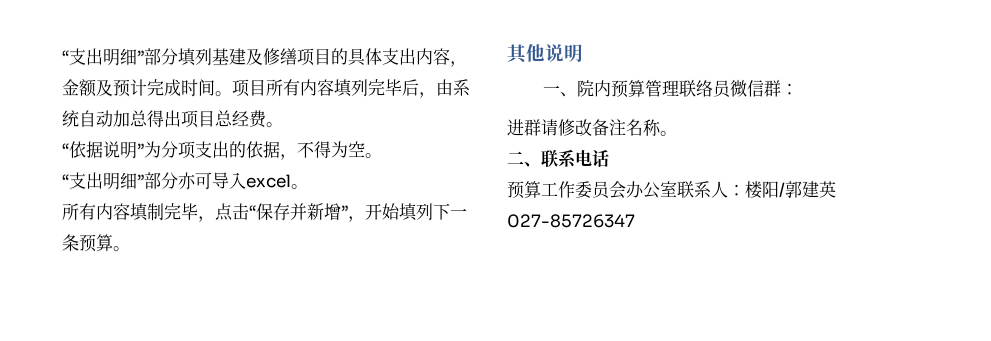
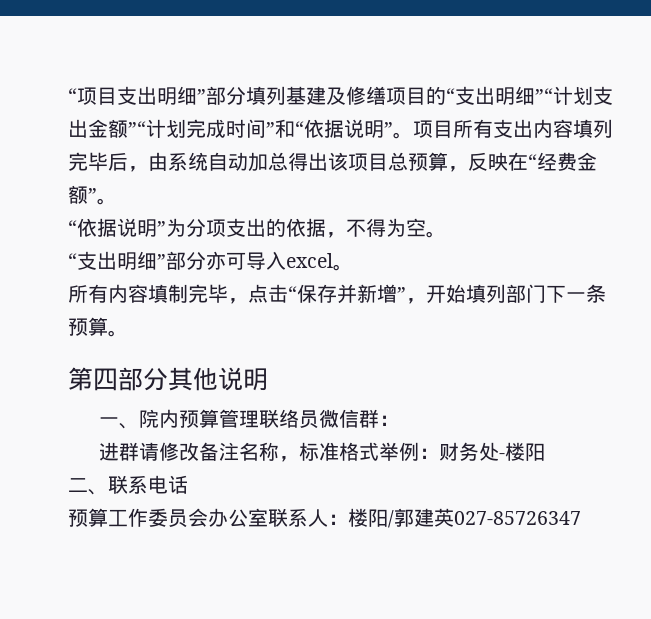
[61,50,69,64] “ -> [68,87,117,105] “项目
[347,48,467,68] [61,79,215,98] 具体支出内容，金额及预计完成时间 -> [446,86,613,105] [68,119,393,138] “支出明细”“计划支出金额”“计划完成时间”和“依据说明”
(300, 88) none -> [493,119,533,138] 支出
[180,110,267,129] 项目总经费 -> [328,152,597,172] [68,185,97,204] 该项目总预算，反映在“经费金额”
(434, 212) none -> [506,284,546,303] 部门
(131, 249) none -> [68,367,168,391] 第四部分
[659,130,677,136] 。 -> [278,442,545,462] ，标准格式举例：财务处-楼阳

